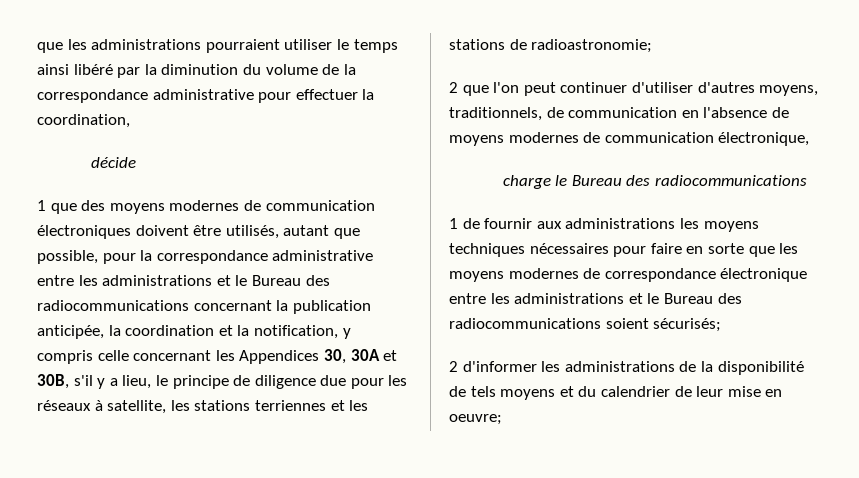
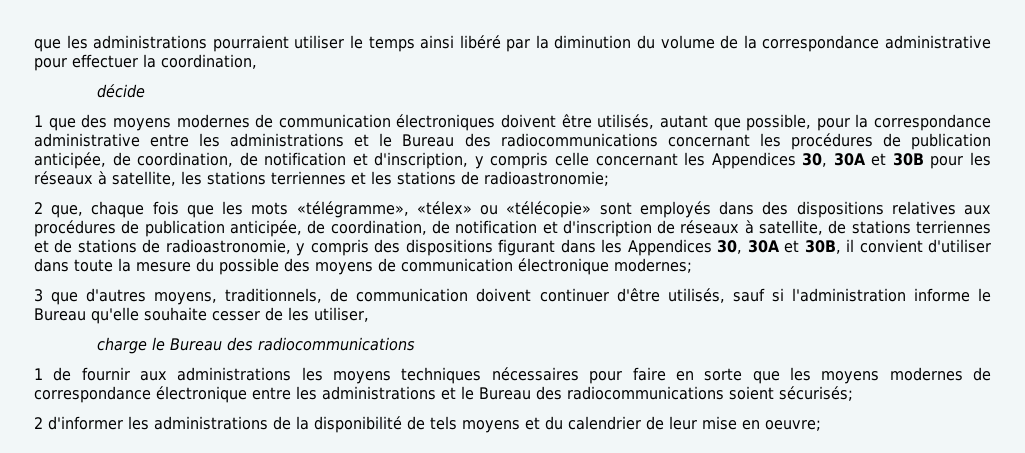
[276,300,371,314] [37,325,338,339] la publication anticipée, la coordination et la notification, -> [759,133,992,150] [34,152,469,169] les procédures de publication anticipée, de coordination, de notification et d'inscription,
[37,374,347,389] 30B, s'il y a lieu, le principe de diligence due -> [892,153,924,166] 30B
[462,82,693,96] que l'on peut continuer d'utiliser -> [51,201,992,218] [34,220,991,237] [34,239,992,256] [34,258,692,275] [34,289,79,305] que, chaque fois que les mots «télégramme», «télex» ou «télécopie» sont employés dans des dispositions relatives aux procédures de publication anticipée, de coordination, de notification et d'inscription de réseaux à satellite, de stations terriennes et de stations de radioastronomie, y compris des dispositions figurant dans les Appendices 30, 30A et 30B, il convient d'utiliser dans toute la mesure du possible des moyens de communication électronique modernes; // 3 que
[681,107,789,118] [449,132,810,146] en l'absence de moyens modernes de communication électronique, -> [476,288,992,303] [34,307,369,324] doivent continuer d'être utilisés, sauf si l'administration informe le Bureau qu'elle souhaite cesser de les utiliser,

